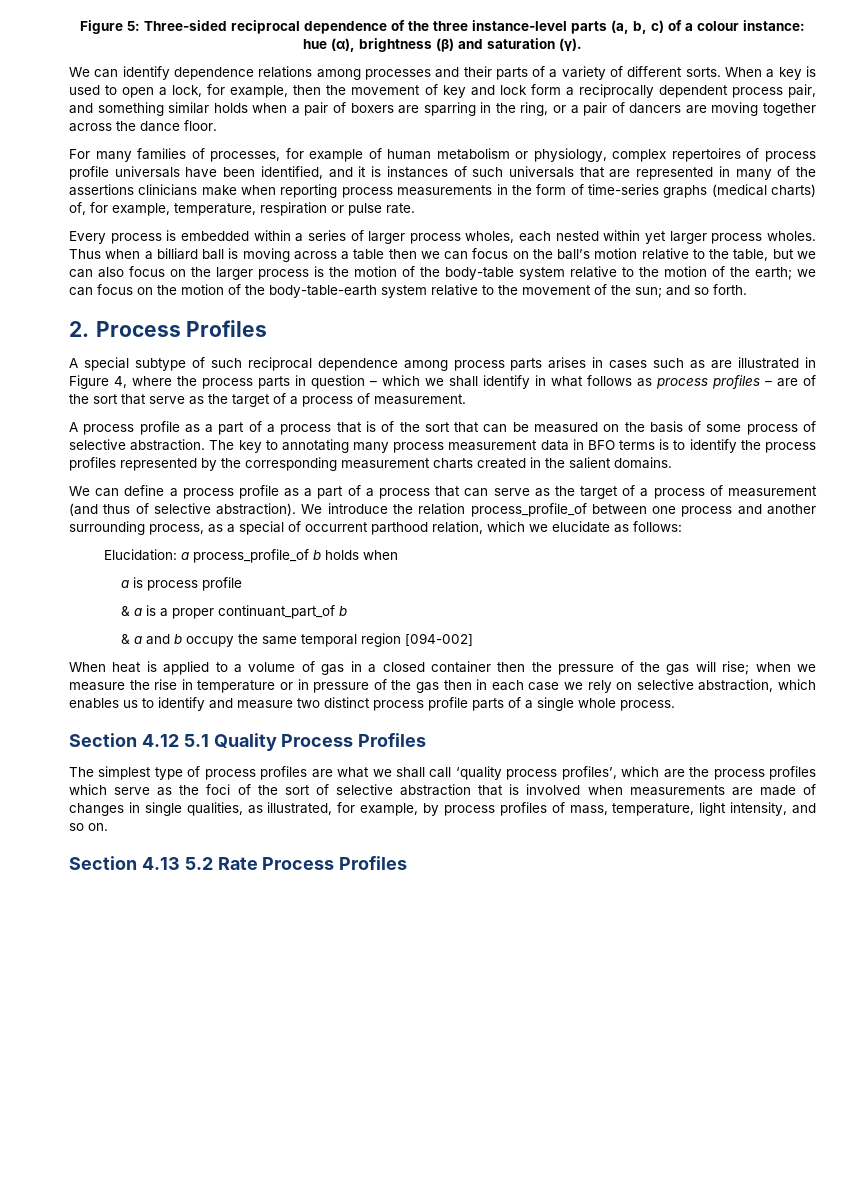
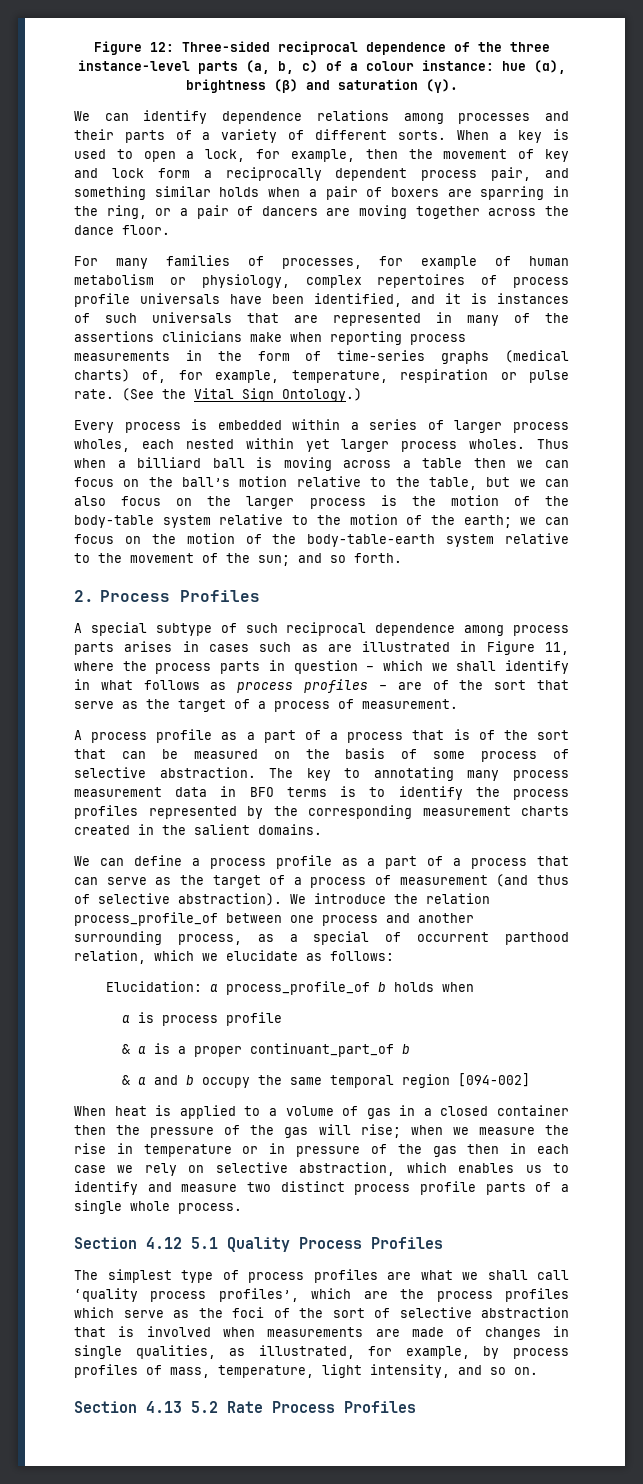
[80,20,140,34] Figure 5: -> [93,41,174,55] Figure 12:
(415, 208) none -> [122,388,362,402] (See the Vital Sign Ontology.)
[114,376,127,388] 4, -> [545,642,570,655] 11,

